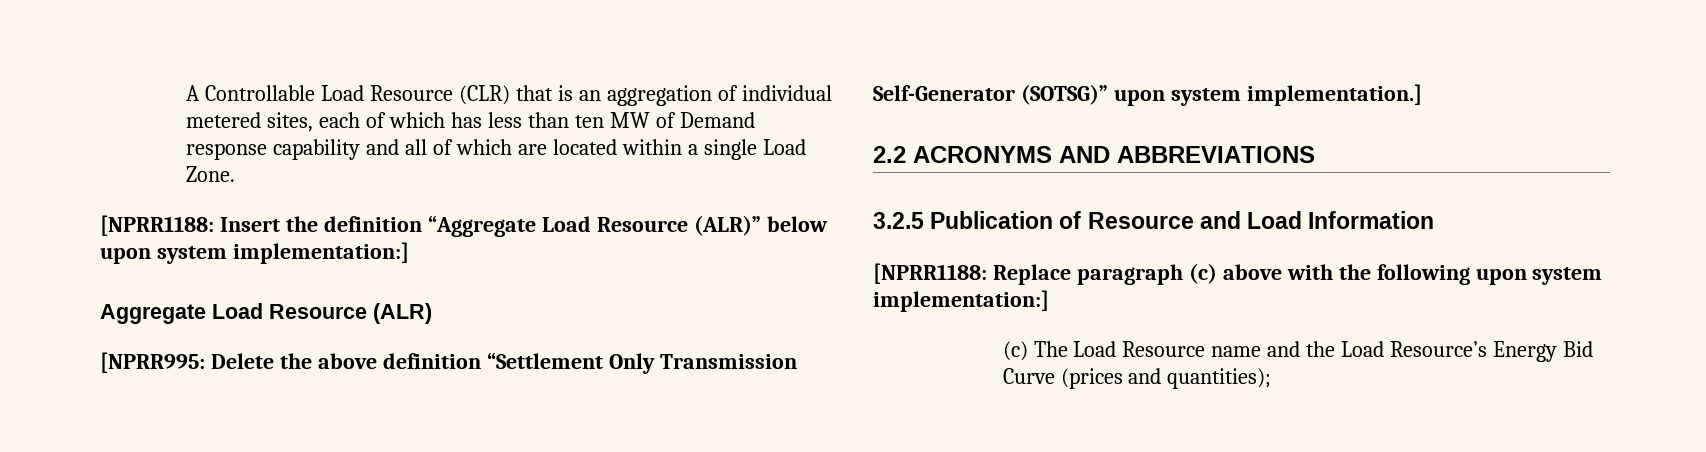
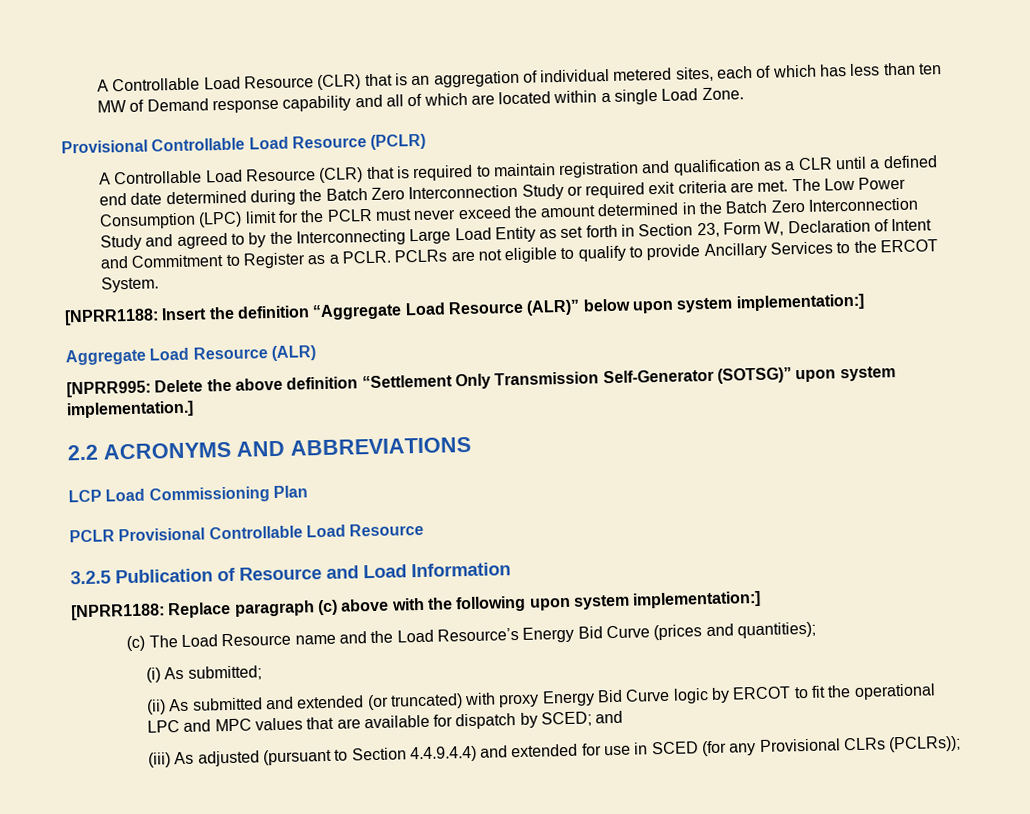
(236, 174) none -> [61,133,427,154] [98,155,938,185] [98,176,907,206] [98,197,919,230] [99,218,933,251] [99,239,939,269] [100,276,159,293] // Provisional Controllable Load Resource (PCLR) // A Controllable Load Resource (CLR) that is required to maintain registration and qualification as a CLR until a defined end date determined during the Batch Zero Interconnection Study or required exit criteria are met. The Low Power Consumption (LPC) limit for the PCLR must never exceed the amount determined in the Batch Zero Interconnection Study and agreed to by the Interconnecting Large Load Entity as set forth in Section 23, Form W, Declaration of Intent and Commitment to Register as a PCLR. PCLRs are not eligible to qualify to provide Ancillary Services to the ERCOT System.
(1315, 154) none -> [68,485,308,504] [69,522,425,543] // LCP Load Commissioning Plan // PCLR Provisional Controllable Load Resource
(1272, 378) none -> [145,665,262,683] [145,683,936,715] [146,710,624,733] [147,735,962,768] // (i) As submitted; // (ii) As submitted and extended (or truncated) with proxy Energy Bid Curve logic by ERCOT to fit the operational LPC and MPC values that are available for dispatch by SCED; and // (iii) As adjusted (pursuant to Section 4.4.9.4.4) and extended for use in SCED (for any Provisional CLRs (PCLRs));

